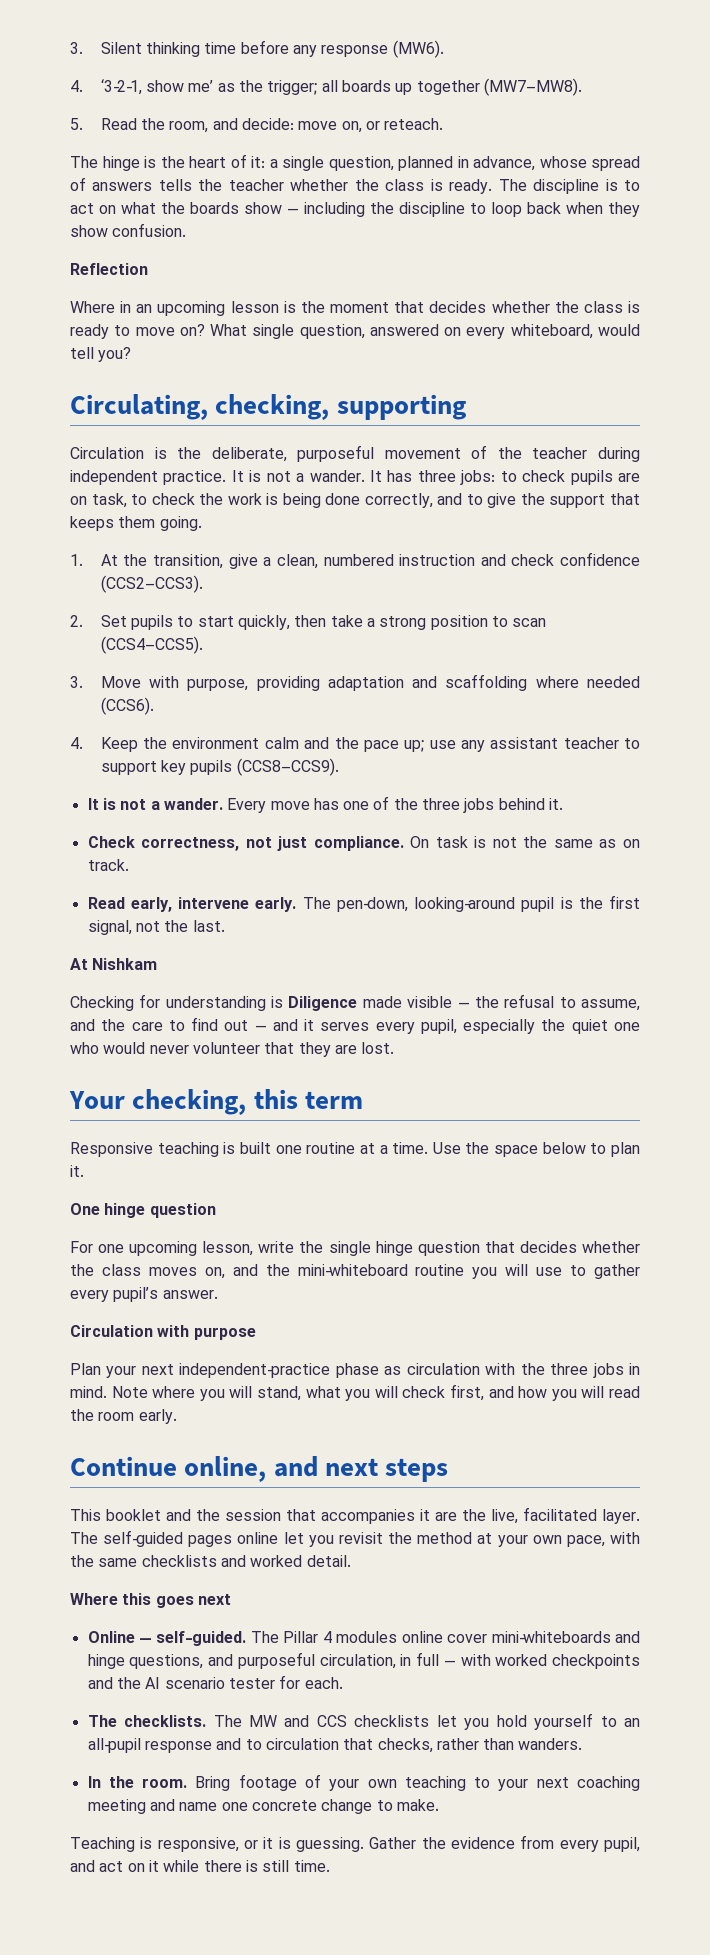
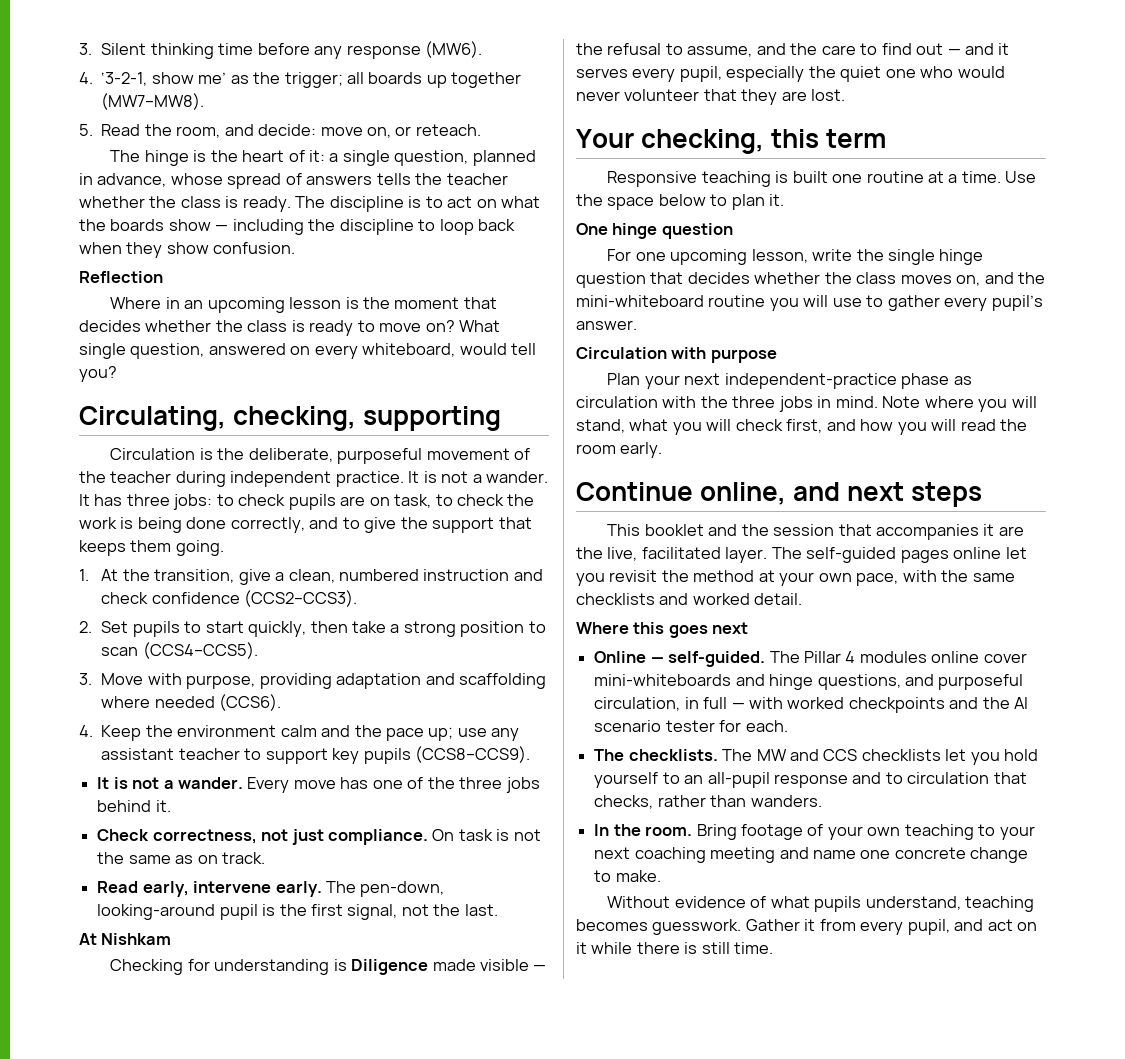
[70,1837,515,1852] Teaching is responsive, or it is guessing. Gather the evidence -> [607,896,1035,912] [576,919,816,935] Without evidence of what pupils understand, teaching becomes guesswork. Gather it

